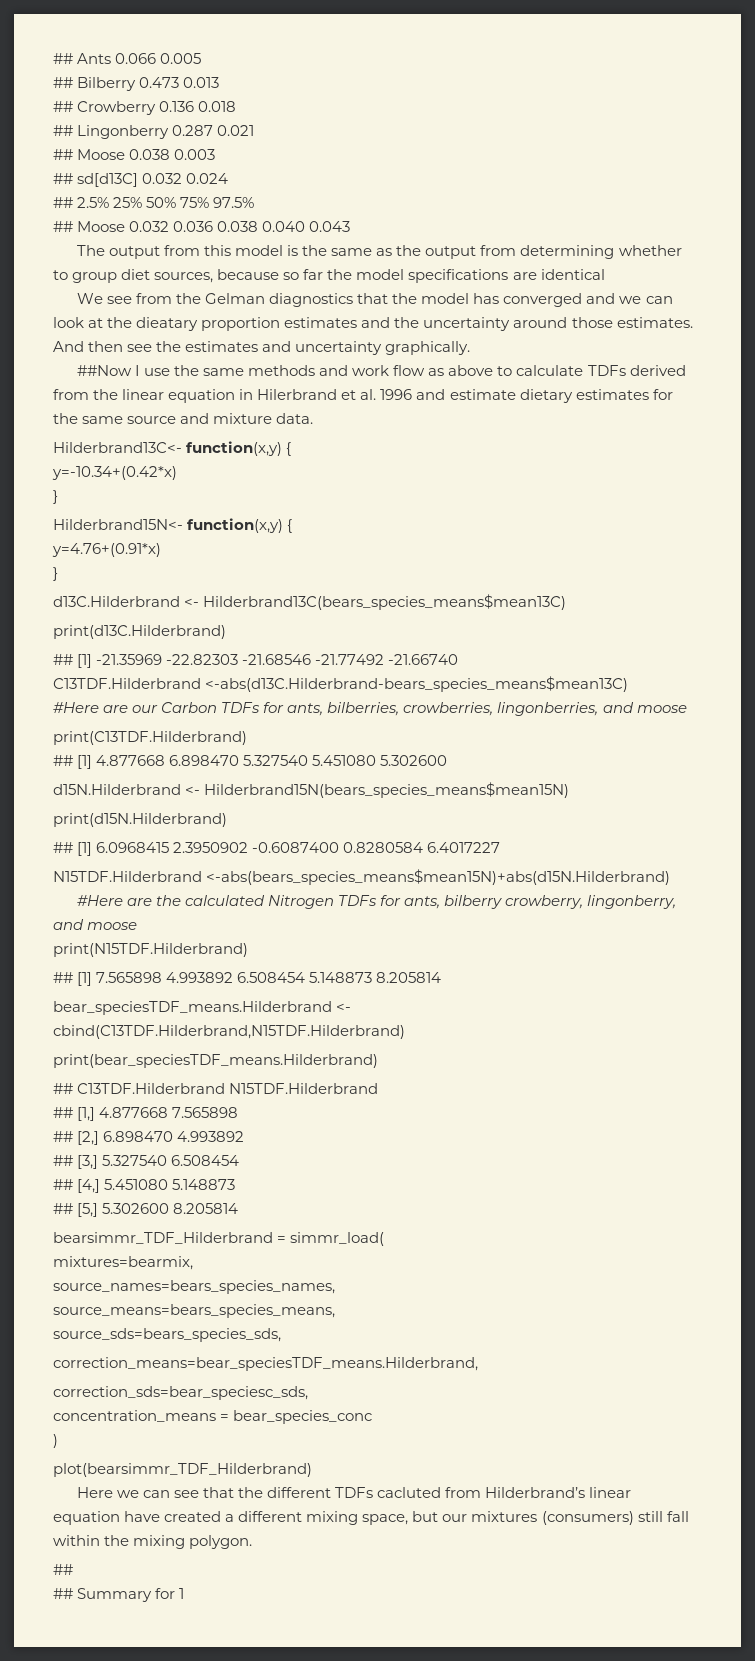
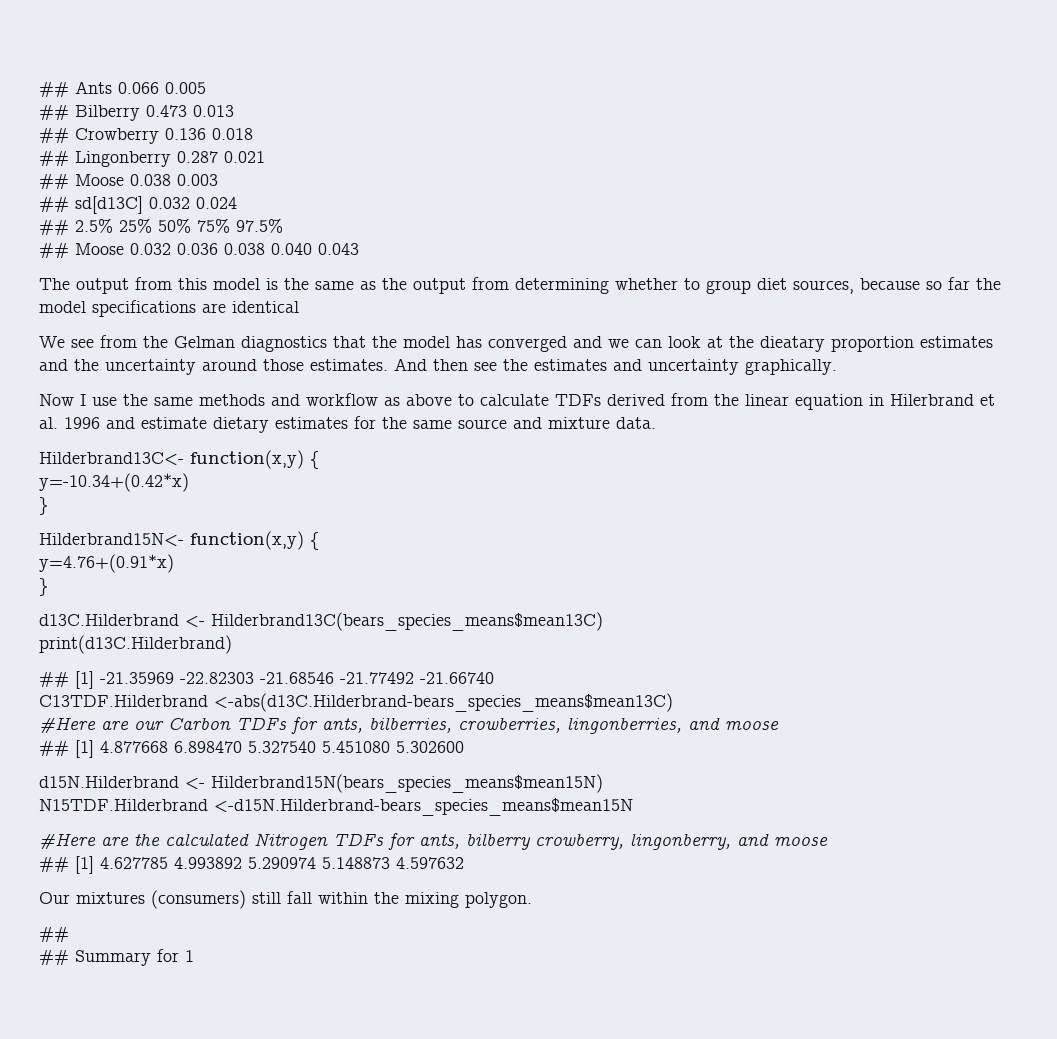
[76,365,132,376] ##Now -> [39,394,74,406] Now
[352,365,426,376] work flow -> [306,393,378,406] workflow
[53,731,247,745] // print(C13TDF.Hilderbrand) -> (779, 725) none
[53,813,227,827] [53,842,501,856] [53,869,671,885] // print(d15N.Hilderbrand) // ## [1] 6.0968415 2.3950902 -0.6087400 0.8280584 6.4017227 // N15TDF.Hilderbrand <-abs(bears_species_means$mean15N)+abs(d15N.Hilderbrand) -> [39,798,633,816] // N15TDF.Hilderbrand <-d15N.Hilderbrand-bears_species_means$mean15N
[53,943,248,957] [53,972,442,986] [53,1001,352,1015] [53,1025,405,1039] [53,1054,378,1068] [53,1083,379,1094] [53,1107,239,1121] [53,1131,245,1145] [53,1155,240,1169] [53,1179,236,1193] [53,1203,239,1217] [53,1232,385,1246] [53,1256,193,1270] [53,1280,335,1294] [53,1304,335,1318] [53,1328,281,1342] [53,1357,478,1371] [53,1386,308,1400] [53,1410,373,1424] [53,1434,58,1448] [53,1463,312,1477] [76,1487,632,1498] [53,1511,468,1525] // print(N15TDF.Hilderbrand) // ## [1] 7.565898 4.993892 6.508454 5.148873 8.205814 // bear_speciesTDF_means.Hilderbrand <- cbind(C13TDF.Hilderbrand,N15TDF.Hilderbrand) // print(bear_speciesTDF_means.Hilderbrand) // ## C13TDF.Hilderbrand N15TDF.Hilderbrand // ## [1,] 4.877668 7.565898 // ## [2,] 6.898470 4.993892 // ## [3,] 5.327540 6.508454 // ## [4,] 5.451080 5.148873 // ## [5,] 5.302600 8.205814 // bearsimmr_TDF_Hilderbrand = simmr_load( // mixtures=bearmix, // source_names=bears_species_names, // source_means=bears_species_means, // source_sds=bears_species_sds, // correction_means=bear_speciesTDF_means.Hilderbrand, // correction_sds=bear_speciesc_sds, // concentration_means = bear_species_conc // ) // plot(bearsimmr_TDF_Hilderbrand) // Here we can see that the different TDFs cacluted from Hilderbrand’s linear equation have created a different mixing space, but our -> [39,856,464,874] [39,892,70,904] // ## [1] 4.627785 4.993892 5.290974 5.148873 4.597632 // Our

